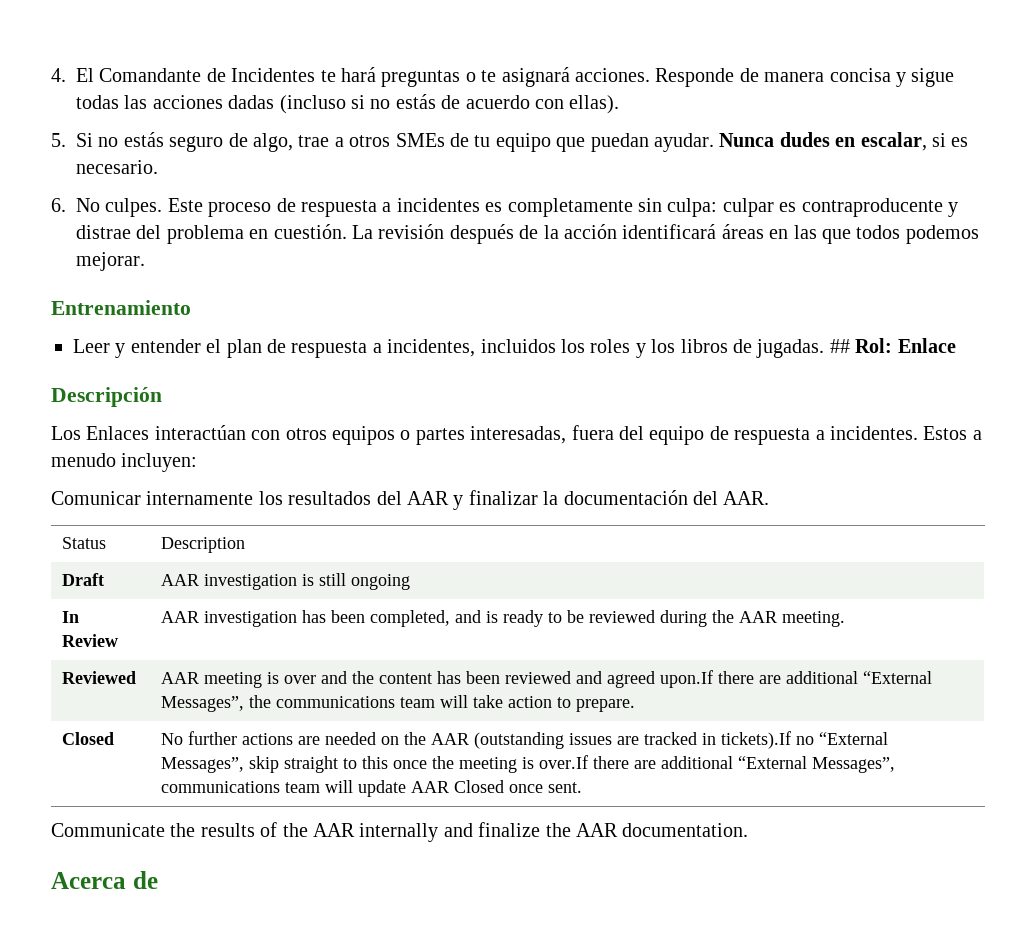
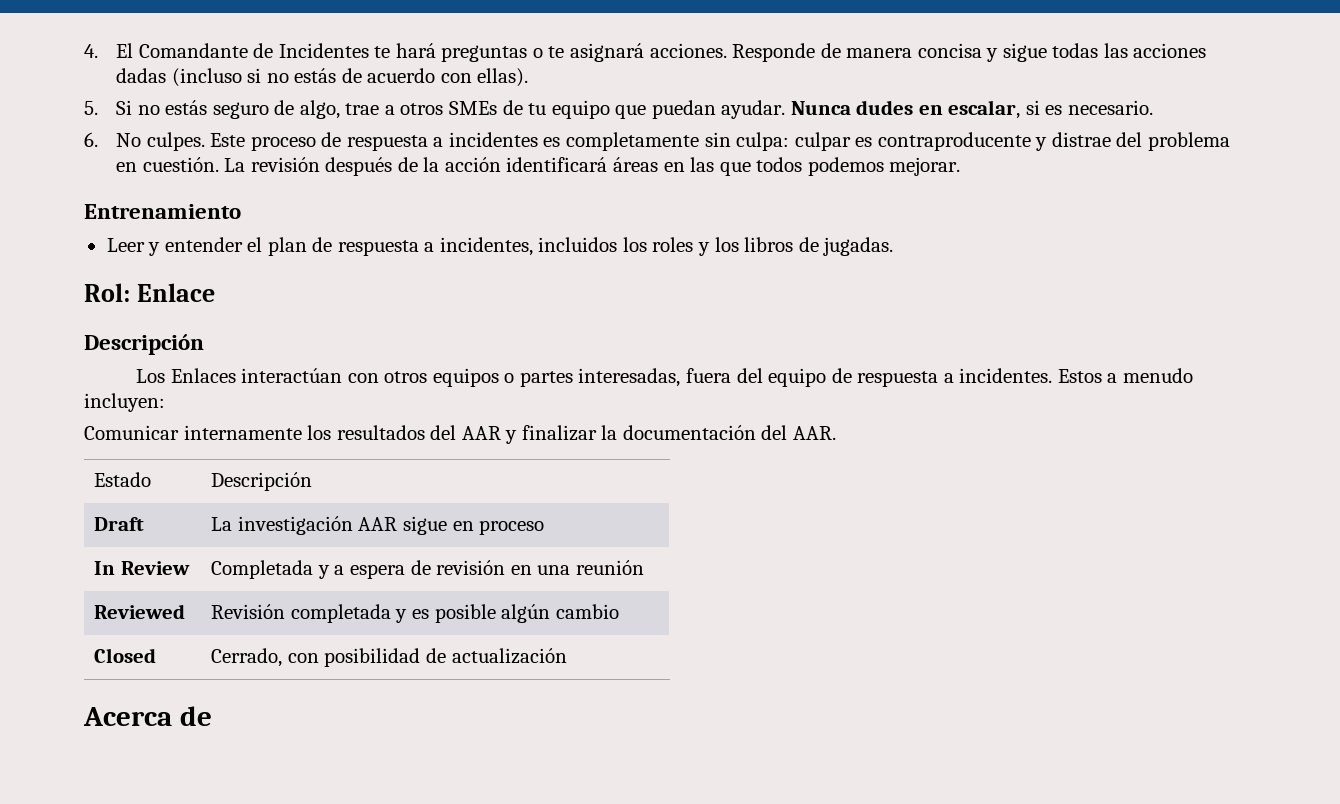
[829,339,850,353] ## -> (894, 246) //
[62,537,107,549] [161,537,246,553] Status | Description -> [94,472,152,487] [211,472,313,491] Estado | Descripción
[161,573,411,590] [62,611,80,623] [62,634,119,647] [161,610,846,627] [62,671,137,684] [161,670,933,688] [161,695,636,712] [62,732,115,745] [161,731,889,749] [161,755,896,773] [161,780,583,797] [51,822,749,842] AAR investigation is still ongoing // In Review | AAR investigation has been completed, and is ready to be reviewed during the AAR meeting. // Reviewed | AAR meeting is over and the content has been reviewed and agreed upon.If there are additional “External Messages”, the communications team will take action to prepare. // Closed | No further actions are needed on the AAR (outstanding issues are tracked in tickets).If no “External Messages”, skip straight to this once the meeting is over.If there are additional “External Messages”, communications team will update AAR Closed once sent. // Communicate the results of the AAR internally and finalize the AAR documentation. -> [211,516,545,535] [94,561,190,575] [211,560,644,579] [94,604,186,619] [211,604,619,623] [94,648,157,663] [211,648,567,667] La investigación AAR sigue en proceso // In Review | Completada y a espera de revisión en una reunión // Reviewed | Revisión completada y es posible algún cambio // Closed | Cerrado, con posibilidad de actualización

